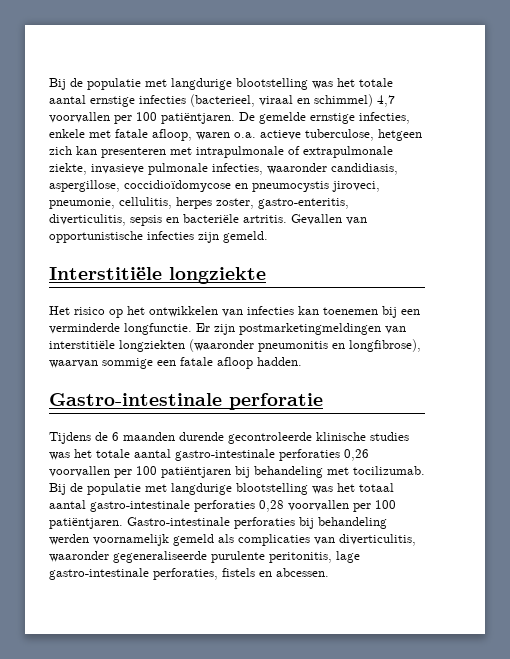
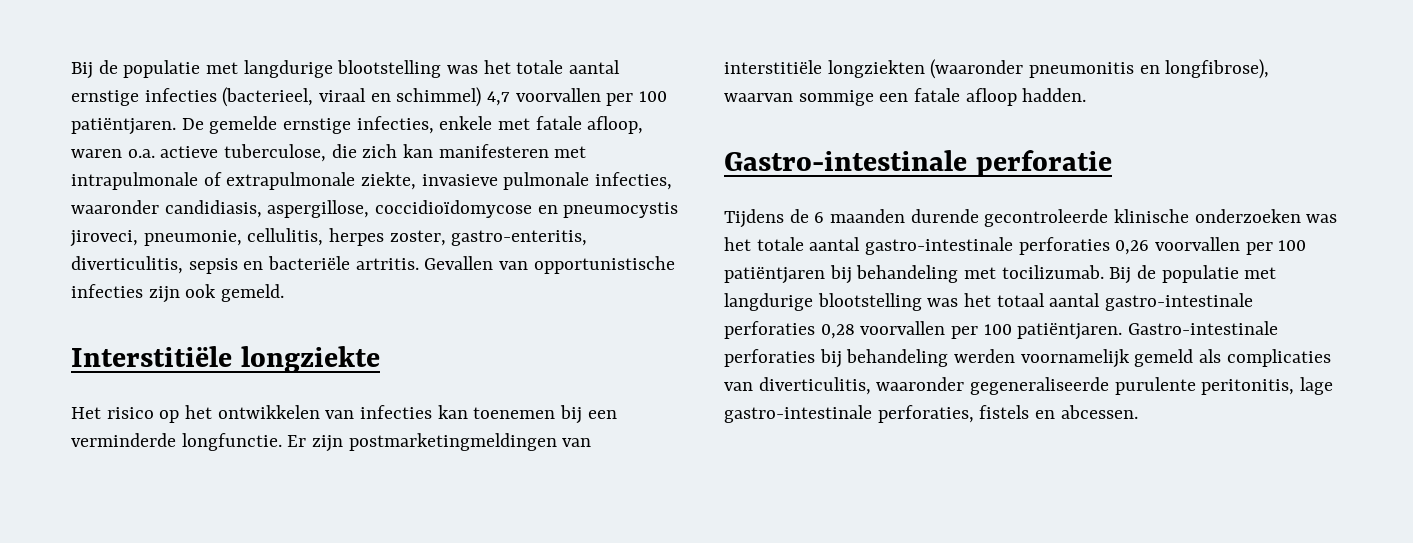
[378,129,422,141] hetgeen -> [331,144,357,158] die
[101,147,166,158] presenteren -> [438,144,549,158] manifesteren
(219, 237) none -> [185,284,217,298] ook
[370,432,409,441] studies -> [1194,209,1301,223] onderzoeken

